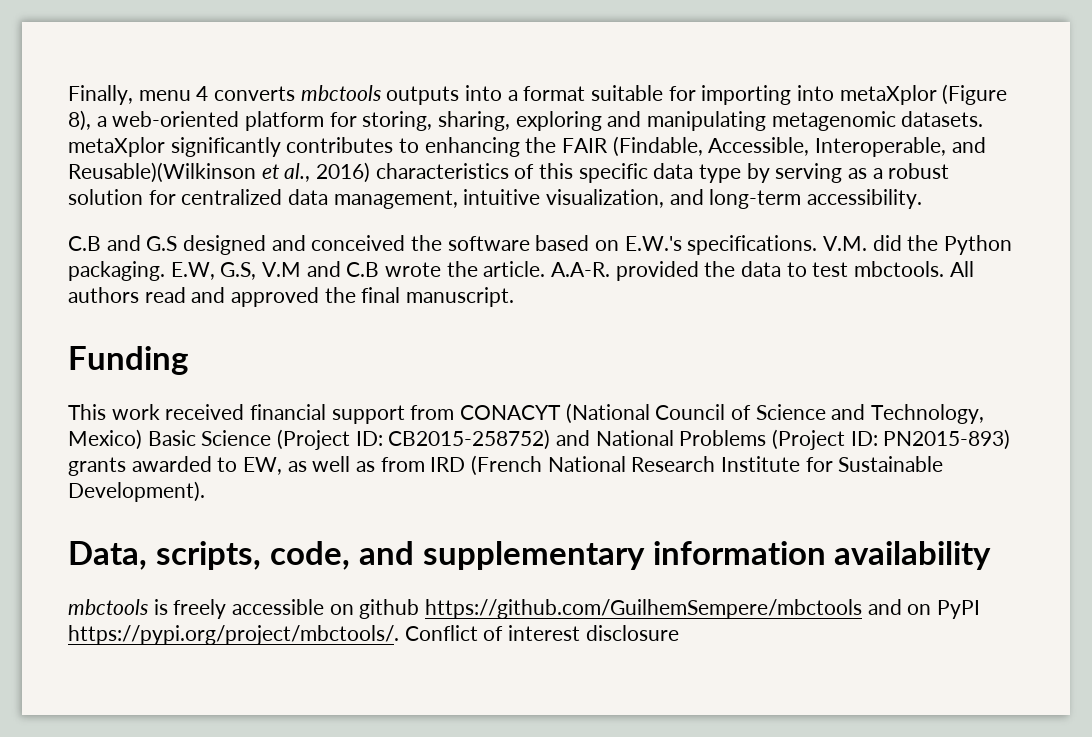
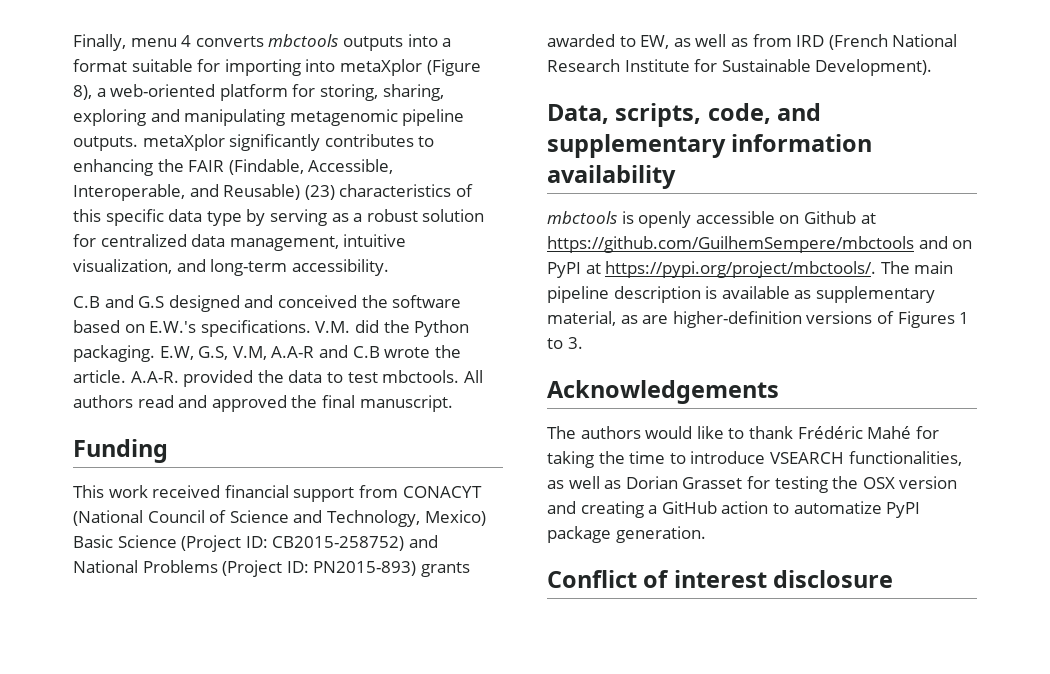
[901,111,984,127] datasets. -> [402,109,465,126] [73,136,138,151] pipeline outputs.
[68,162,371,183] Reusable)(Wilkinson et al., 2016) -> [223,184,335,200] Reusable) (23)
[262,262,302,277] V.M -> [232,346,315,360] V.M, A.A-R
[173,599,227,619] freely -> [638,211,692,228] openly
[359,599,420,619] github -> [803,211,876,224] Github at
[68,625,399,645] https://pypi.org/project/mbctools/. -> [585,261,954,278] [547,286,935,303] [547,311,970,328] [547,337,583,349] [547,380,779,404] [547,426,939,439] [547,451,962,468] [547,476,958,493] [547,501,921,518] [547,526,706,543] at https://pypi.org/project/mbctools/. The main pipeline description is available as supplementary material, as are higher-definition versions of Figures 1 to 3. // Acknowledgements // The authors would like to thank Frédéric Mahé for taking the time to introduce VSEARCH functionalities, as well as Dorian Grasset for testing the OSX version and creating a GitHub action to automatize PyPI package generation. //

